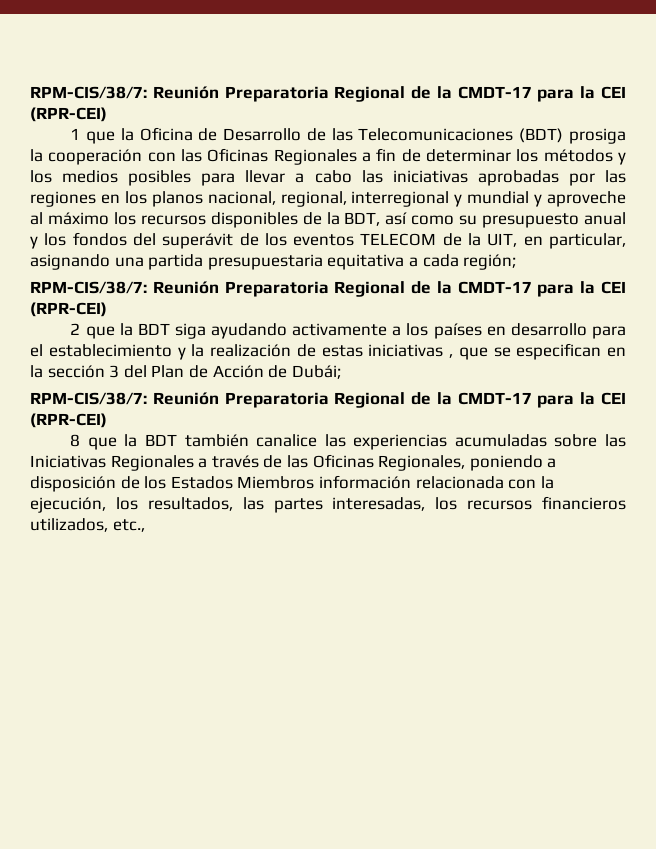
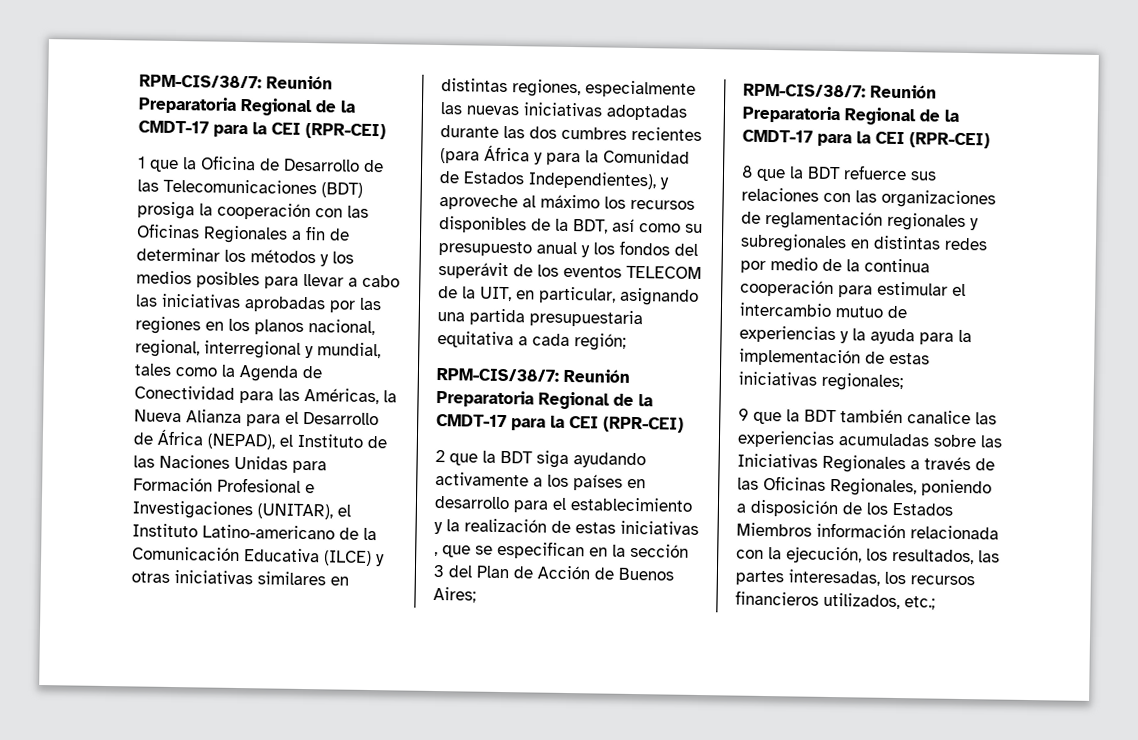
[467,191,530,204] mundial -> [317,342,381,359] [134,363,323,382] [134,385,397,405] [134,409,379,427] [133,429,387,450] [133,454,327,474] [133,477,315,494] [132,500,351,520] [132,523,377,541] [132,546,385,567] [131,570,349,586] [441,78,696,98] [440,102,688,121] [440,125,702,141] [440,145,690,166] [439,171,656,190] mundial, tales como la Agenda de Conectividad para las Américas, la Nueva Alianza para el Desarrollo de África (NEPAD), el Instituto de las Naciones Unidas para Formación Profesional e Investigaciones (UNITAR), el Instituto Latino-americano de la Comunicación Educativa (ILCE) y otras iniciativas similares en distintas regiones, especialmente las nuevas iniciativas adoptadas durante las dos cumbres recientes (para África y para la Comunidad de Estados Independientes),
[291,365,341,379] Dubái; -> [618,567,674,581] [433,586,476,603] Buenos Aires;
(178, 440) none -> [843,165,937,181] [741,187,996,209] [741,210,979,231] [740,233,988,253] [740,257,930,273] [740,279,966,298] [739,302,908,319] [739,325,972,345] [739,348,930,367] [738,371,903,392] [738,408,837,425] refuerce sus relaciones con las organizaciones de reglamentación regionales y subregionales en distintas redes por medio de la continua cooperación para estimular el intercambio mutuo de experiencias y la ayuda para la implementación de estas iniciativas regionales; // 9 que la BDT
[112,519,145,532] etc., -> [904,596,935,610] etc.;

